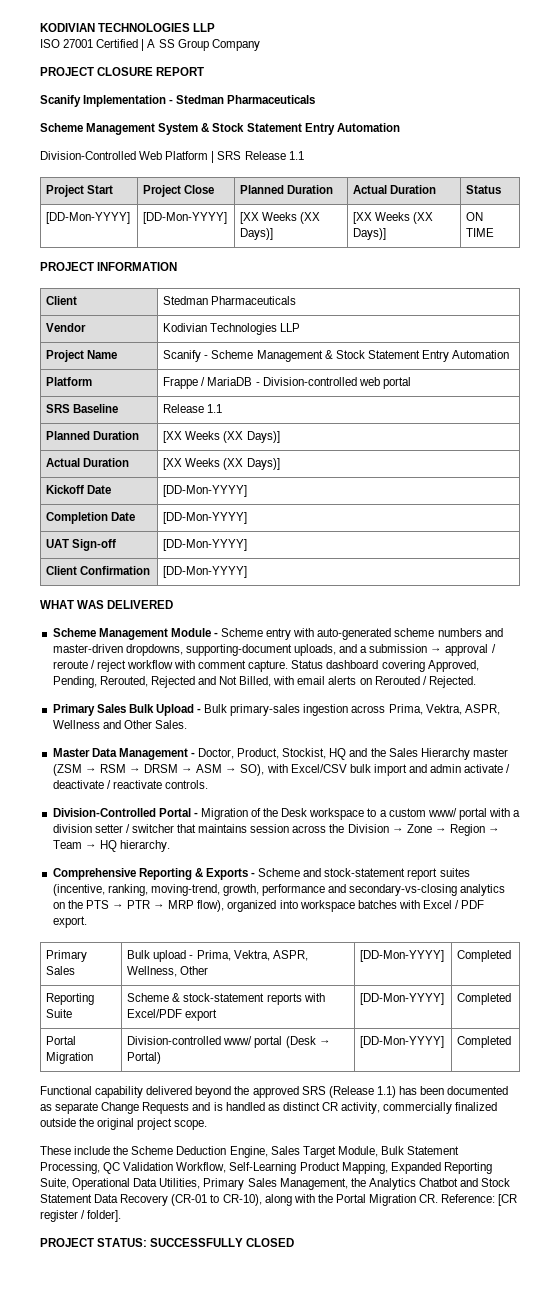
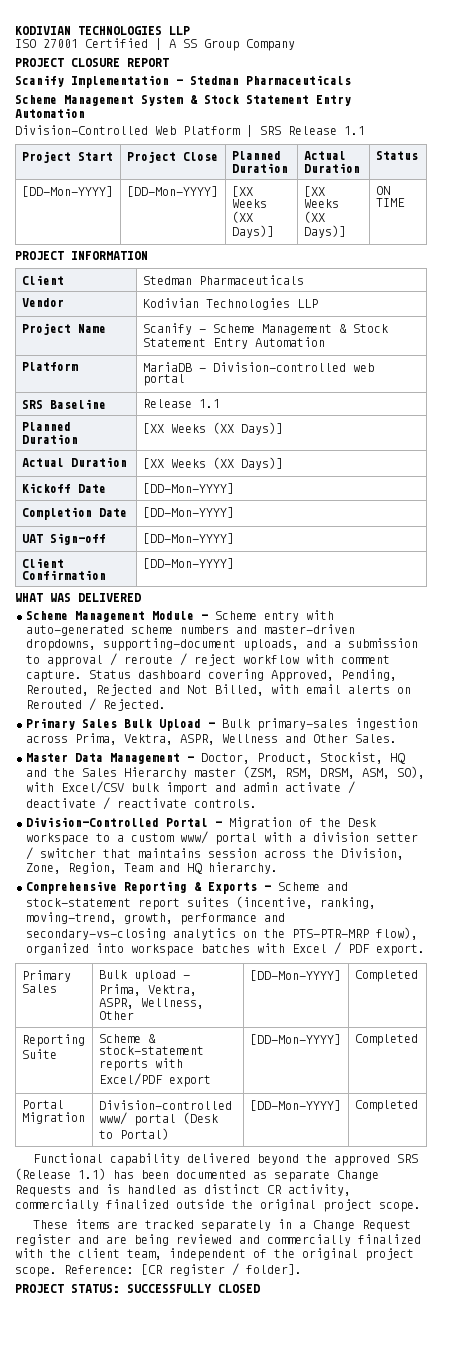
[163,377,206,389] Frappe / -> (78, 366) none
[430,648,443,653] → -> [26,655,40,664] to
[52,764,238,776] (ZSM → RSM → DRSM → ASM → -> [243,766,390,779] (ZSM, RSM, DRSM, ASM,
[347,824,501,836] [52,840,97,849] Division → Zone → Region → Team → -> [341,848,404,860] [26,862,180,874] Division, Zone, Region, Team and
[85,900,195,909] PTS → PTR → MRP -> [292,929,369,938] PTS-PTR-MRP
[318,1040,331,1045] → -> [98,1130,113,1139] to
[74,1146,460,1158] [40,1162,492,1174] [40,1178,511,1190] [40,1194,439,1206] include the Scheme Deduction Engine, Sales Target Module, Bulk Statement Processing, QC Validation Workflow, Self-Learning Product Mapping, Expanded Reporting Suite, Operational Data Utilities, Primary Sales Management, the Analytics Chatbot and Stock Statement Data Recovery (CR-01 to CR-10), along with the Portal Migration CR. -> [75,1219,412,1232] [15,1234,421,1246] [15,1248,414,1261] [15,1267,57,1277] items are tracked separately in a Change Request register and are being reviewed and commercially finalized with the client team, independent of the original project scope.

